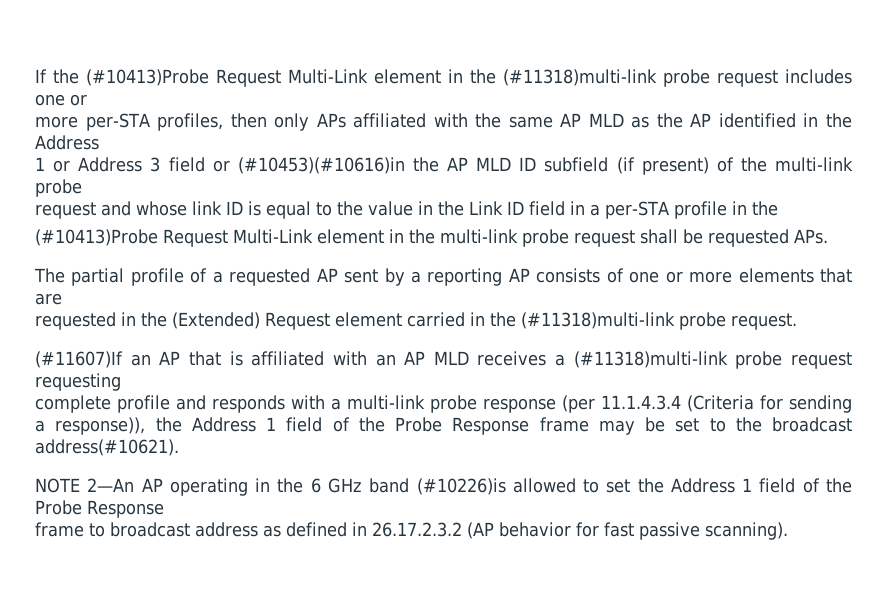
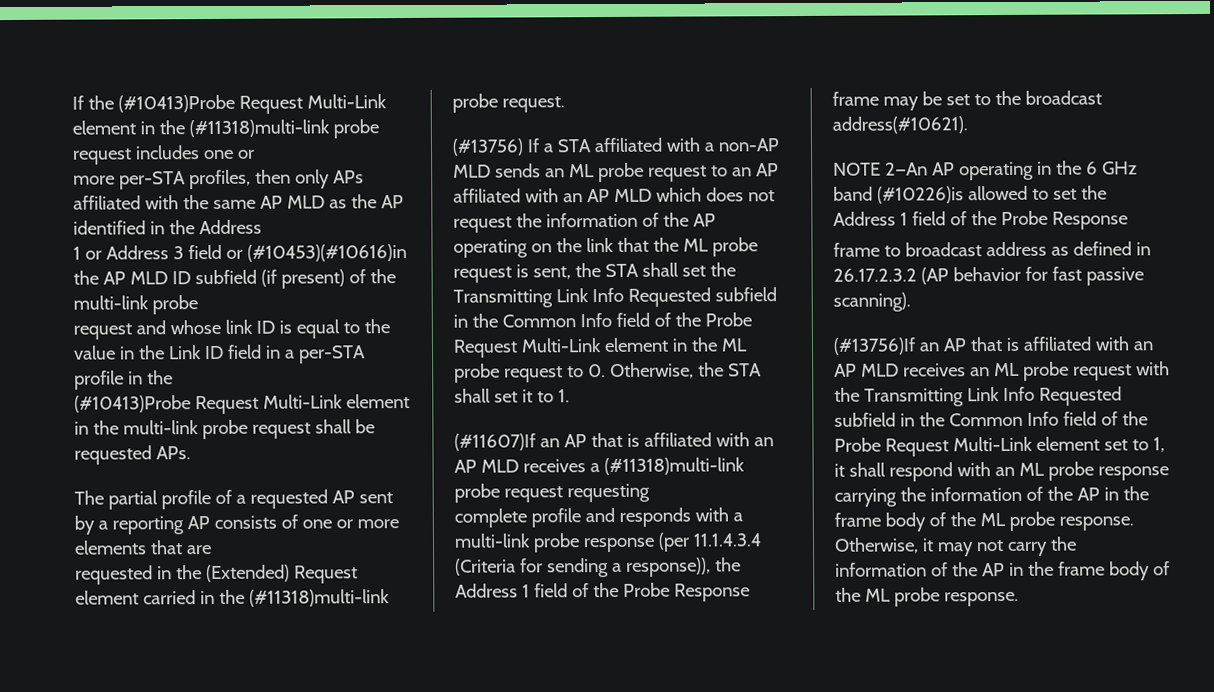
(797, 321) none -> [452,137,780,156] [453,162,779,183] [453,187,775,203] [453,212,716,233] [453,237,758,258] [453,262,736,283] [453,287,777,308] [453,312,752,328] [453,337,748,358] [454,362,762,383] [454,388,570,403] // (#13756) If a STA affiliated with a non-AP MLD sends an ML probe request to an AP affiliated with an AP MLD which does not request the information of the AP operating on the link that the ML probe request is sent, the STA shall set the Transmitting Link Info Requested subfield in the Common Info field of the Probe Request Multi-Link element in the ML probe request to 0. Otherwise, the STA shall set it to 1.
(788, 531) none -> [833,336,1154,355] [834,361,1170,381] [834,386,1122,407] [834,411,1148,427] [834,436,1165,457] [834,461,1169,482] [834,486,1149,507] [834,511,1134,532] [834,536,1077,557] [835,561,1170,581] [835,587,1019,607] // (#13756)If an AP that is affiliated with an AP MLD receives an ML probe request with the Transmitting Link Info Requested subfield in the Common Info field of the Probe Request Multi-Link element set to 1, it shall respond with an ML probe response carrying the information of the AP in the frame body of the ML probe response. Otherwise, it may not carry the information of the AP in the frame body of the ML probe response.

